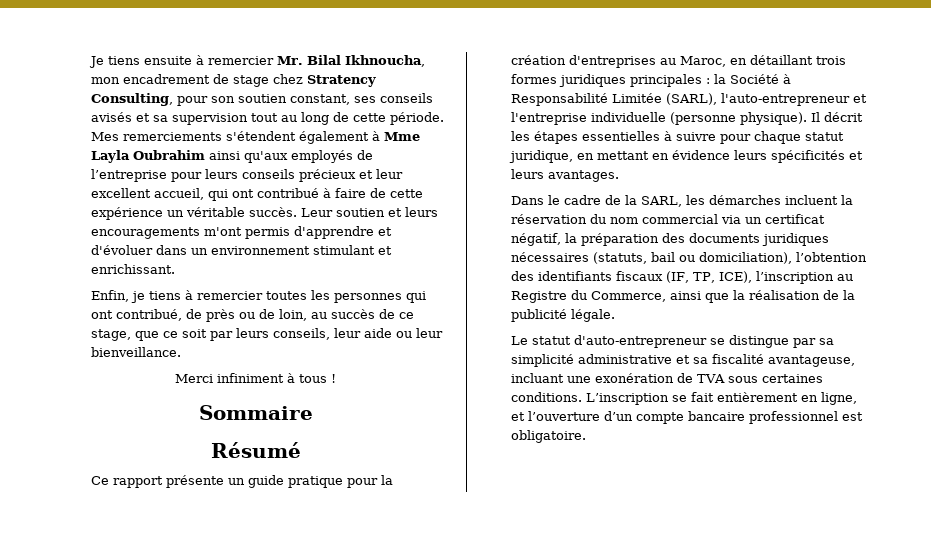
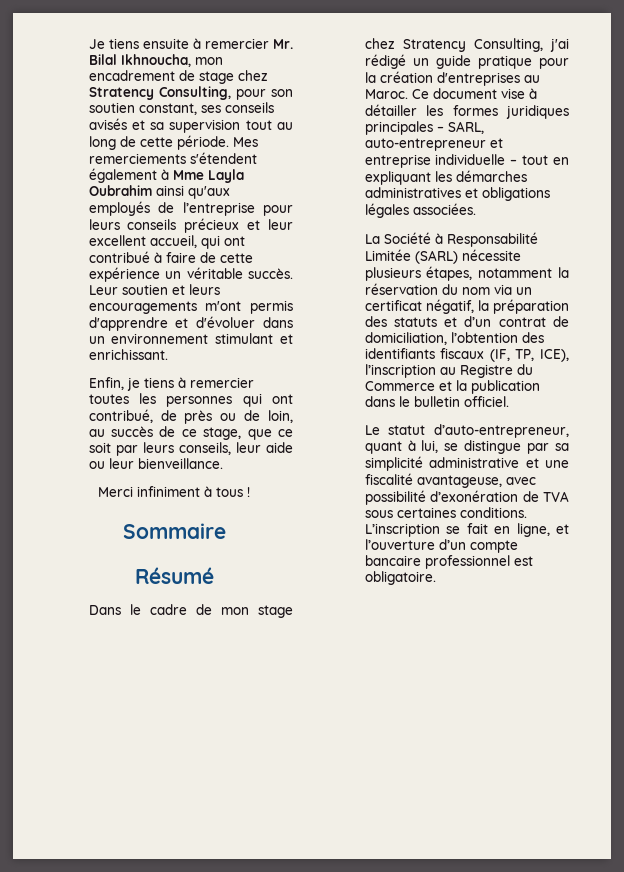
[90,475,224,488] Ce rapport présente -> [88,604,293,618] [364,38,569,52] [364,54,406,69] Dans le cadre de mon stage chez Stratency Consulting, j'ai rédigé
[679,55,846,67] [510,74,791,87] [510,93,867,106] [510,112,863,125] [510,131,844,144] [508,150,863,163] [510,169,619,182] [510,195,838,207] Maroc, en détaillant trois formes juridiques principales : la Société à Responsabilité Limitée (SARL), l'auto-entrepreneur et l'entreprise individuelle (personne physique). Il décrit les étapes essentielles à suivre pour chaque statut juridique, en mettant en évidence leurs spécificités et leurs avantages. // Dans le cadre de la SARL, les démarches incluent -> [364,88,537,99] [364,104,569,119] [364,121,484,135] [364,138,503,151] [364,154,569,168] [364,170,527,185] [364,187,550,201] [364,203,476,218] [364,232,538,247] [364,249,521,264] [364,266,553,281] Maroc. Ce document vise à détailler les formes juridiques principales – SARL, auto-entrepreneur et entreprise individuelle – tout en expliquant les démarches administratives et obligations légales associées. // La Société à Responsabilité Limitée (SARL) nécessite plusieurs étapes, notamment
[641,214,718,224] commercial -> (490, 291) none
[688,233,829,246] [510,252,792,264] documents juridiques nécessaires (statuts, bail ou domiciliation), -> [393,316,569,327] [364,332,447,345] statuts et d’un contrat de domiciliation,
[590,290,855,303] [510,309,615,322] [510,335,707,348] Commerce, ainsi que la réalisation de la publicité légale. // Le statut d'auto-entrepreneur -> [364,380,540,394] [364,396,509,407] [364,424,569,438] [364,440,439,454] Commerce et la publication dans le bulletin officiel. // Le statut d’auto-entrepreneur, quant à lui,
[692,357,708,364] sa -> [545,460,569,468] une
[510,373,674,383] incluant une exonération -> [505,477,536,485] [364,490,519,505] avec possibilité d’exonération
[716,392,798,402] entièrement -> (488, 528) none

